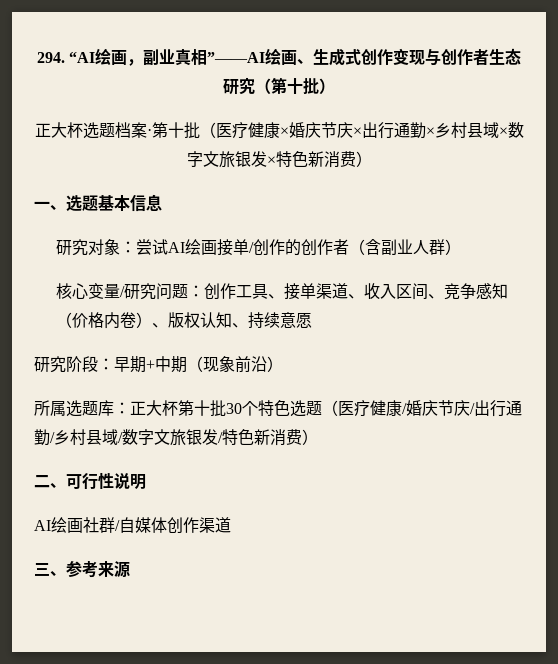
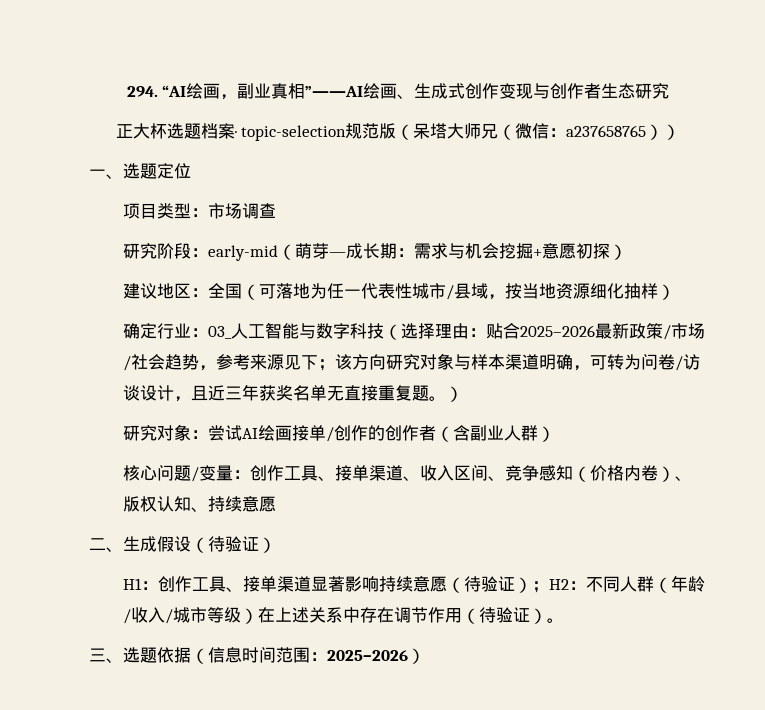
[255,77,335,94] （第十批） -> (670, 91) none
[151,122,524,139] [186,151,372,168] [34,194,162,212] 第十批（医疗健康×婚庆节庆×出行通勤×乡村县域×数字文旅银发×特色新消费） // 一、选题基本信息 -> [241,123,681,141] [89,163,191,179] [122,203,276,219] [122,243,627,261] [122,283,675,300] [122,322,705,340] [122,353,700,371] [122,384,463,402] topic-selection规范版（呆塔大师兄（微信：a237658765）） // 一、选题定位 // 项目类型：市场调查 // 研究阶段：early-mid（萌芽—成长期：需求与机会挖掘+意愿初探） // 建议地区：全国（可落地为任一代表性城市/县域，按当地资源细化抽样） // 确定行业：03_人工智能与数字科技（选择理由：贴合2025–2026最新政策/市场/社会趋势，参考来源见下；该方向研究对象与样本渠道明确，可转为问卷/访谈设计，且近三年获奖名单无直接重复题。）
[88,283,189,300] 变量/研究问题 -> [156,465,233,482] 问题/变量
[34,356,283,373] [34,400,522,417] [34,429,318,446] [34,472,146,490] [34,517,231,534] [34,561,130,578] 研究阶段：早期+中期（现象前沿） // 所属选题库：正大杯第十批30个特色选题（医疗健康/婚庆节庆/出行通勤/乡村县域/数字文旅银发/特色新消费） // 二、可行性说明 // AI绘画社群/自媒体创作渠道 // 三、参考来源 -> [89,536,276,553] [122,575,705,593] [122,607,564,624] [89,647,425,664] 二、生成假设（待验证） // H1：创作工具、接单渠道显著影响持续意愿（待验证）；H2：不同人群（年龄/收入/城市等级）在上述关系中存在调节作用（待验证）。 // 三、选题依据（信息时间范围：2025–2026）

